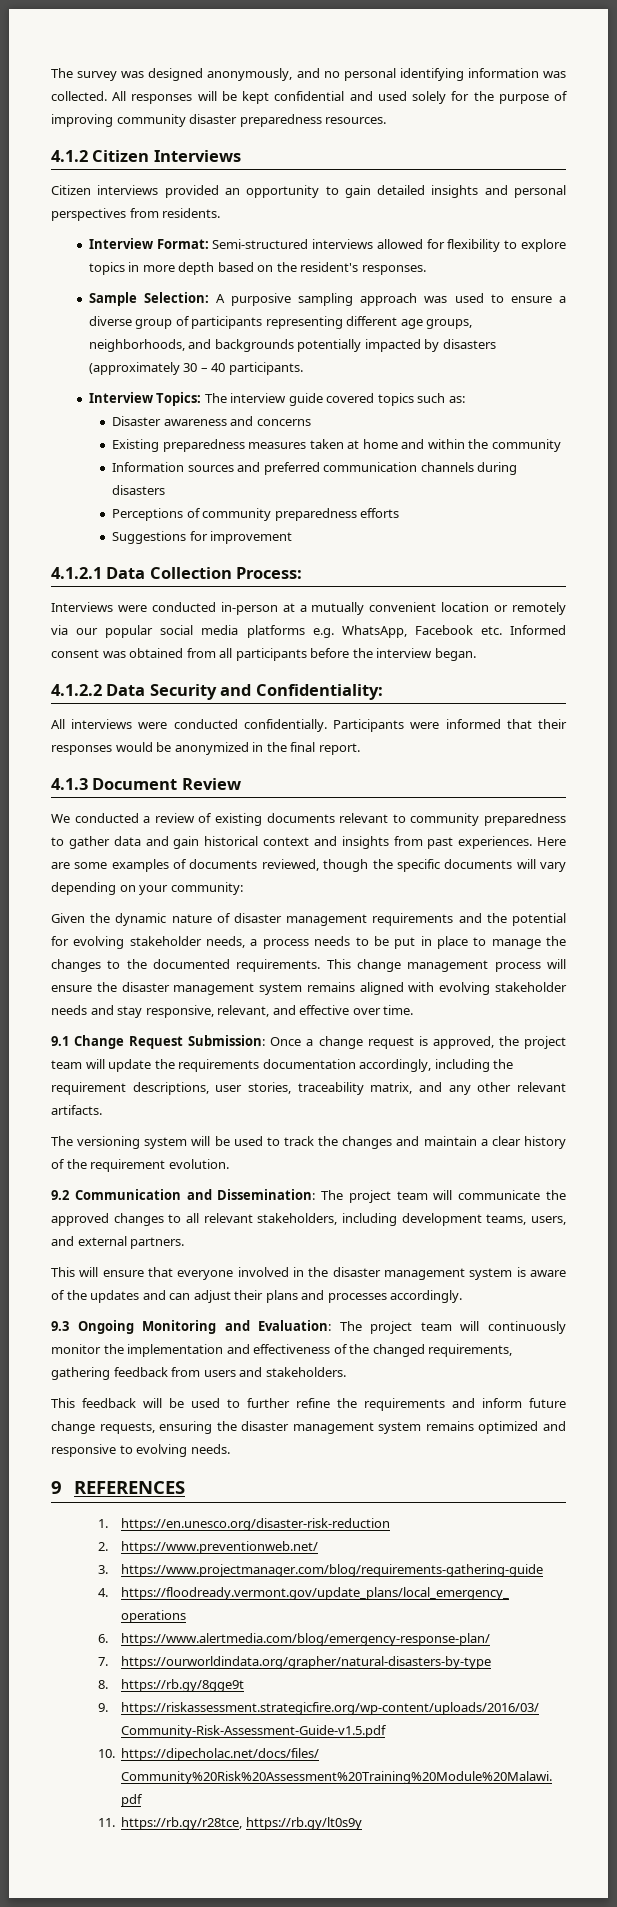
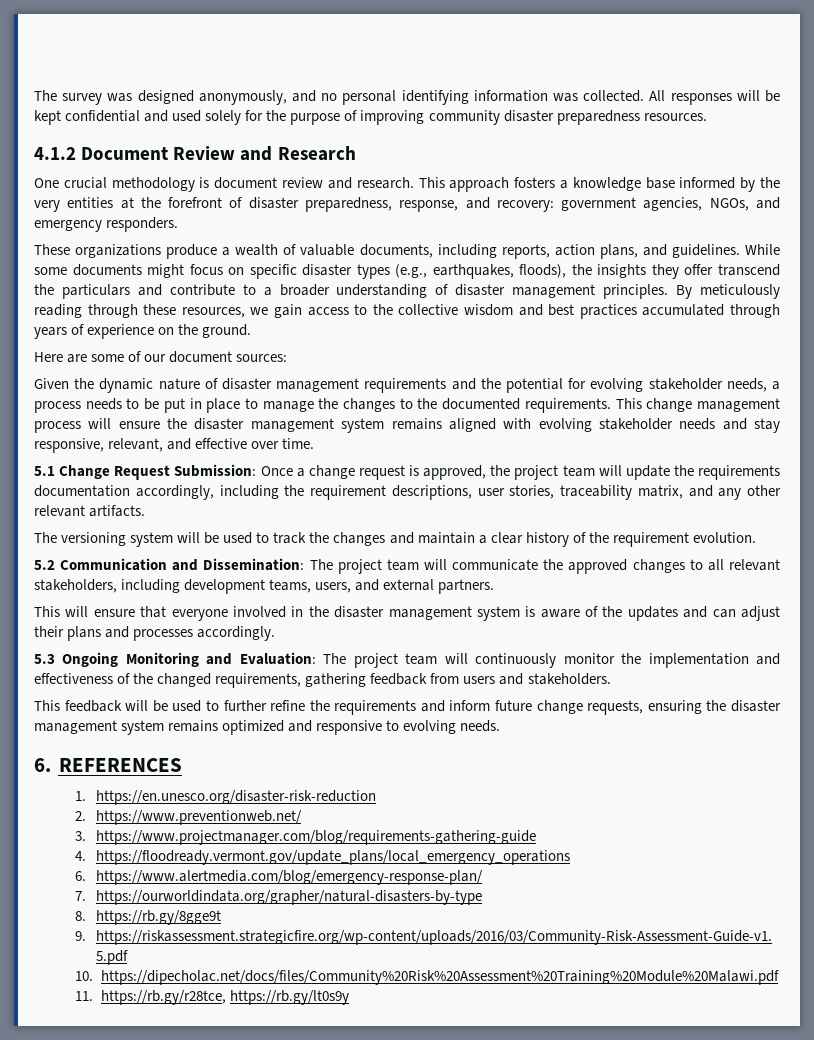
[92,150,241,162] [51,185,567,198] [51,208,221,221] [88,238,566,252] [88,262,426,275] [88,292,566,306] [88,316,473,329] [88,339,496,352] [88,362,303,375] [88,392,465,406] [112,416,311,426] [112,439,561,452] [112,462,518,475] [112,485,166,495] [112,508,400,521] [112,531,293,544] [51,567,303,579] [51,602,566,615] [51,625,566,638] [51,648,476,661] [51,684,383,700] [51,719,567,732] [51,742,360,755] [51,778,241,790] [51,813,566,826] [51,836,566,849] [51,859,566,872] [51,882,243,895] Citizen Interviews // Citizen interviews provided an opportunity to gain detailed insights and personal perspectives from residents. // Interview Format: Semi-structured interviews allowed for flexibility to explore topics in more depth based on the resident's responses. // Sample Selection: A purposive sampling approach was used to ensure a diverse group of participants representing different age groups, neighborhoods, and backgrounds potentially impacted by disasters (approximately 30 – 40 participants. // Interview Topics: The interview guide covered topics such as: // Disaster awareness and concerns // Existing preparedness measures taken at home and within the community // Information sources and preferred communication channels during disasters // Perceptions of community preparedness efforts // Suggestions for improvement // 4.1.2.1 Data Collection Process: // Interviews were conducted in-person at a mutually convenient location or remotely via our popular social media platforms e.g. WhatsApp, Facebook etc. Informed consent was obtained from all participants before the interview began. // 4.1.2.2 Data Security and Confidentiality: // All interviews were conducted confidentially. Participants were informed that their responses would be anonymized in the final report. // 4.1.3 Document Review // We conducted a review of existing documents relevant to community preparedness to gather data and gain historical context and insights from past experiences. Here are some examples of documents reviewed, though the specific documents will vary depending on your community: -> [81,146,356,161] [34,177,780,192] [34,197,781,212] [34,217,179,232] [34,244,780,259] [34,264,780,279] [34,284,780,299] [34,304,781,319] [34,324,252,339] [34,351,288,363] Document Review and Research // One crucial methodology is document review and research. This approach fosters a knowledge base informed by the very entities at the forefront of disaster preparedness, response, and recovery: government agencies, NGOs, and emergency responders. // These organizations produce a wealth of valuable documents, including reports, action plans, and guidelines. While some documents might focus on specific disaster types (e.g., earthquakes, floods), the insights they offer transcend the particulars and contribute to a broader understanding of disaster management principles. By meticulously reading through these resources, we gain access to the collective wisdom and best practices accumulated through years of experience on the ground. // Here are some of our document sources:
[51,1036,69,1046] 9.1 -> [34,466,55,476] 5.1
[51,1190,69,1200] 9.2 -> [34,560,55,570] 5.2
[51,1321,69,1331] 9.3 -> [34,654,55,664] 5.3
[51,1481,62,1494] 9 -> [34,758,51,772] 6.

